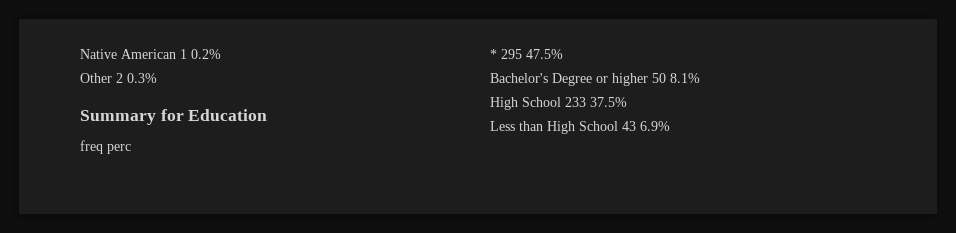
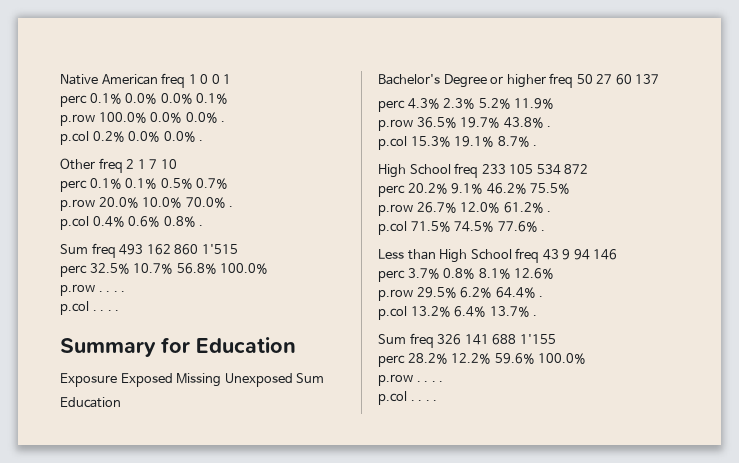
[180,49,221,59] [80,73,157,83] [80,109,268,125] [80,140,131,154] [490,49,563,59] [490,73,700,86] [490,97,627,110] [490,121,670,134] 1 0.2% // Other 2 0.3% // Summary for Education // freq perc // * 295 47.5% // Bachelor's Degree or higher 50 8.1% // High School 233 37.5% // Less than High School 43 6.9% -> [161,73,232,88] [60,93,229,107] [60,112,226,126] [60,131,204,145] [60,158,177,173] [60,178,229,192] [60,197,234,211] [60,216,204,230] [60,243,238,258] [60,263,269,277] [60,284,126,296] [60,301,120,315] [60,337,296,357] [60,373,325,387] [60,397,121,408] [378,73,660,88] [378,98,555,112] [378,117,552,131] [378,136,538,150] [378,163,589,178] [378,183,571,197] [378,202,552,216] [378,221,546,235] [378,248,618,263] [378,268,555,282] [378,287,544,301] [378,306,538,320] [378,333,556,348] [378,353,587,367] [378,374,444,386] [378,391,438,405] freq 1 0 0 1 // perc 0.1% 0.0% 0.0% 0.1% // p.row 100.0% 0.0% 0.0% . // p.col 0.2% 0.0% 0.0% . // Other freq 2 1 7 10 // perc 0.1% 0.1% 0.5% 0.7% // p.row 20.0% 10.0% 70.0% . // p.col 0.4% 0.6% 0.8% . // Sum freq 493 162 860 1'515 // perc 32.5% 10.7% 56.8% 100.0% // p.row . . . . // p.col . . . . // Summary for Education // Exposure Exposed Missing Unexposed Sum // Education // Bachelor's Degree or higher freq 50 27 60 137 // perc 4.3% 2.3% 5.2% 11.9% // p.row 36.5% 19.7% 43.8% . // p.col 15.3% 19.1% 8.7% . // High School freq 233 105 534 872 // perc 20.2% 9.1% 46.2% 75.5% // p.row 26.7% 12.0% 61.2% . // p.col 71.5% 74.5% 77.6% . // Less than High School freq 43 9 94 146 // perc 3.7% 0.8% 8.1% 12.6% // p.row 29.5% 6.2% 64.4% . // p.col 13.2% 6.4% 13.7% . // Sum freq 326 141 688 1'155 // perc 28.2% 12.2% 59.6% 100.0% // p.row . . . . // p.col . . . .

